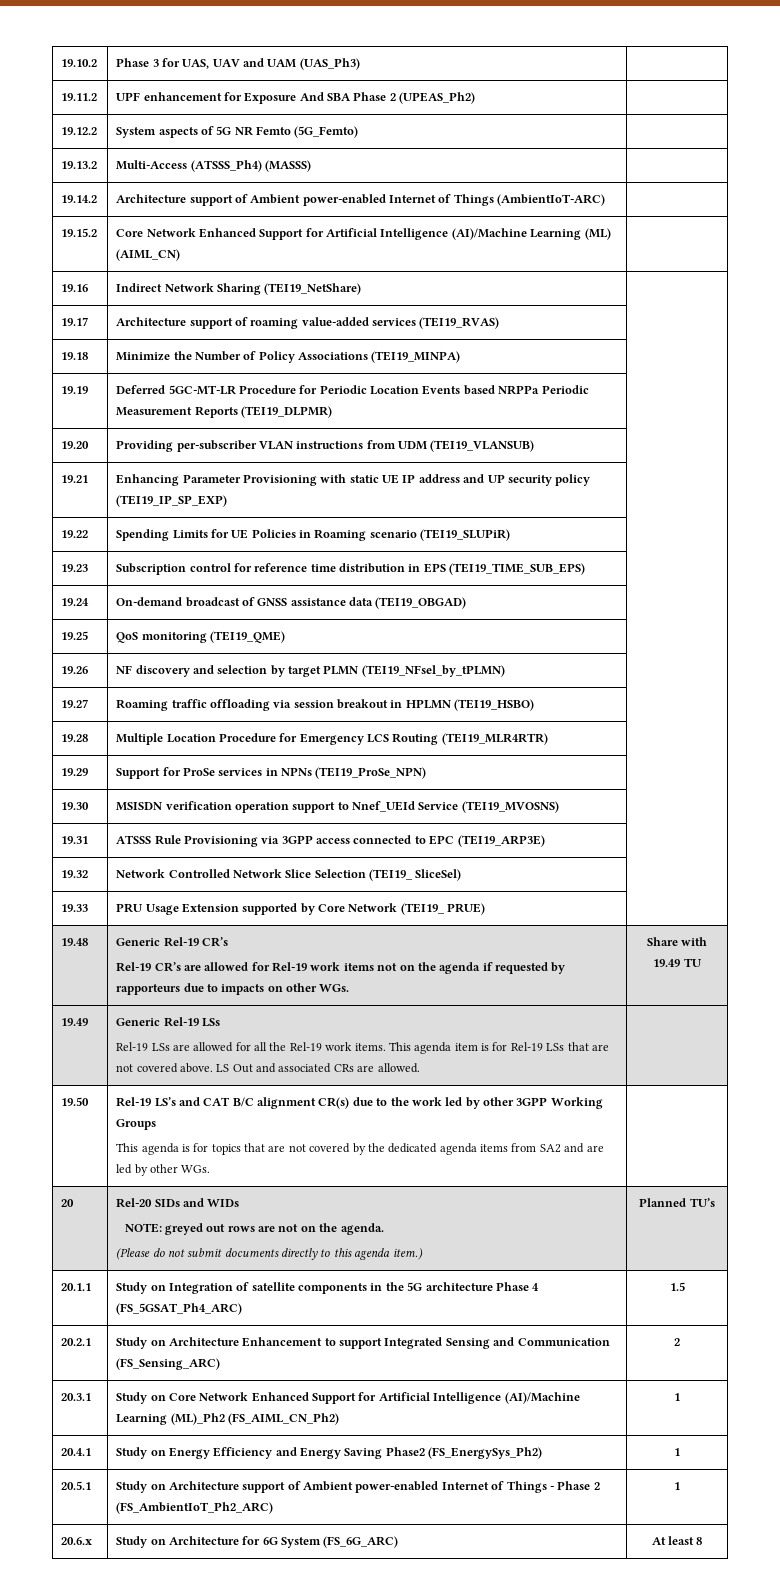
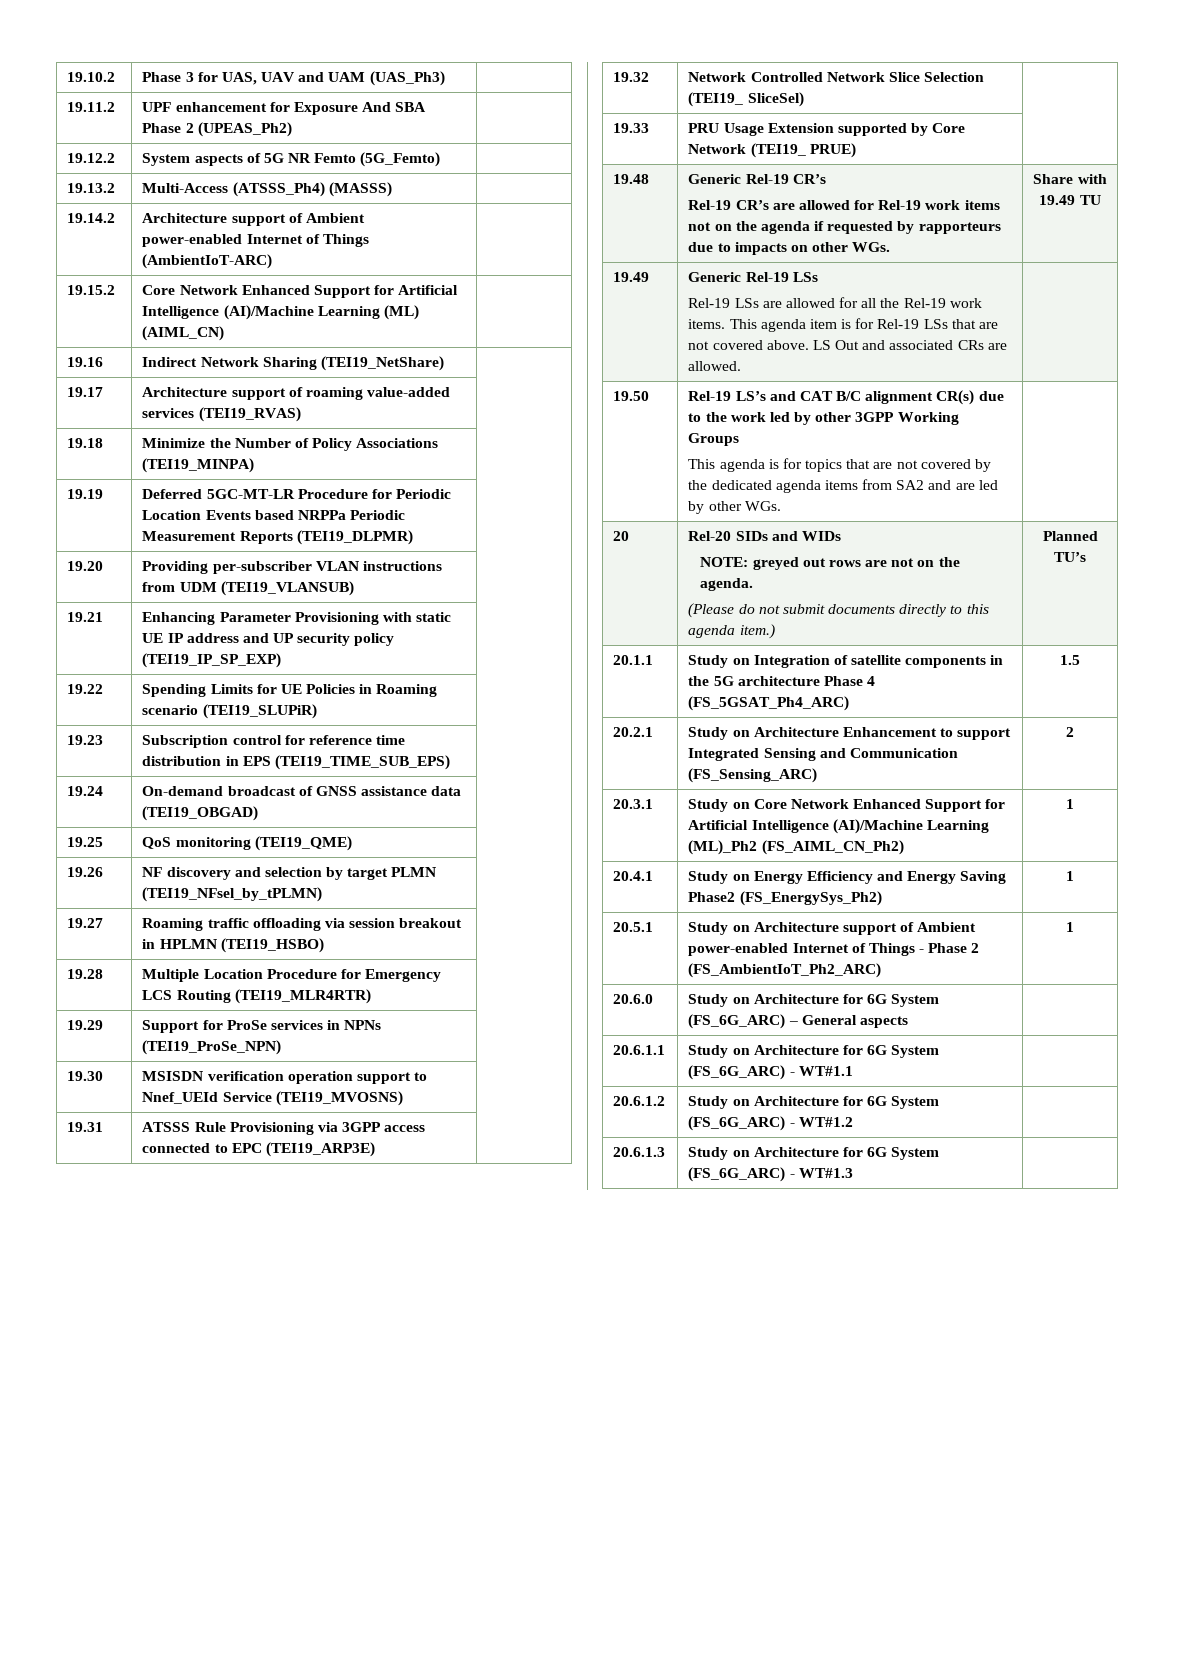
[61,1537,93,1545] [116,1536,399,1548] [651,1536,703,1545] 20.6.x | Study on Architecture for 6G System (FS_6G_ARC) | At least 8 -> [613,994,654,1004] [688,994,940,1007] [688,1014,908,1029] [613,1045,666,1055] [688,1045,940,1058] [688,1065,853,1080] [613,1096,666,1106] [688,1096,940,1109] [688,1116,853,1131] [613,1147,666,1157] [688,1147,940,1160] [688,1167,853,1182] 20.6.0 | Study on Architecture for 6G System (FS_6G_ARC) – General aspects | // 20.6.1.1 | Study on Architecture for 6G System (FS_6G_ARC) - WT#1.1 | // 20.6.1.2 | Study on Architecture for 6G System (FS_6G_ARC) - WT#1.2 | // 20.6.1.3 | Study on Architecture for 6G System (FS_6G_ARC) - WT#1.3 |

